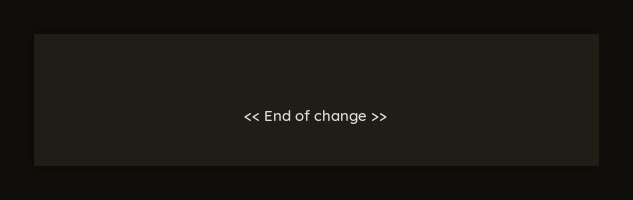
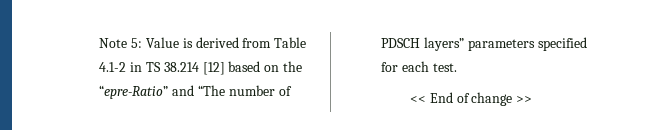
(243, 117) none -> [99,37,307,48] [99,61,302,75] [99,85,292,99] [381,37,587,51] [381,61,458,72] Note 5: Value is derived from Table 4.1-2 in TS 38.214 [12] based on the “epre-Ratio” and “The number of PDSCH layers” parameters specified for each test. //

